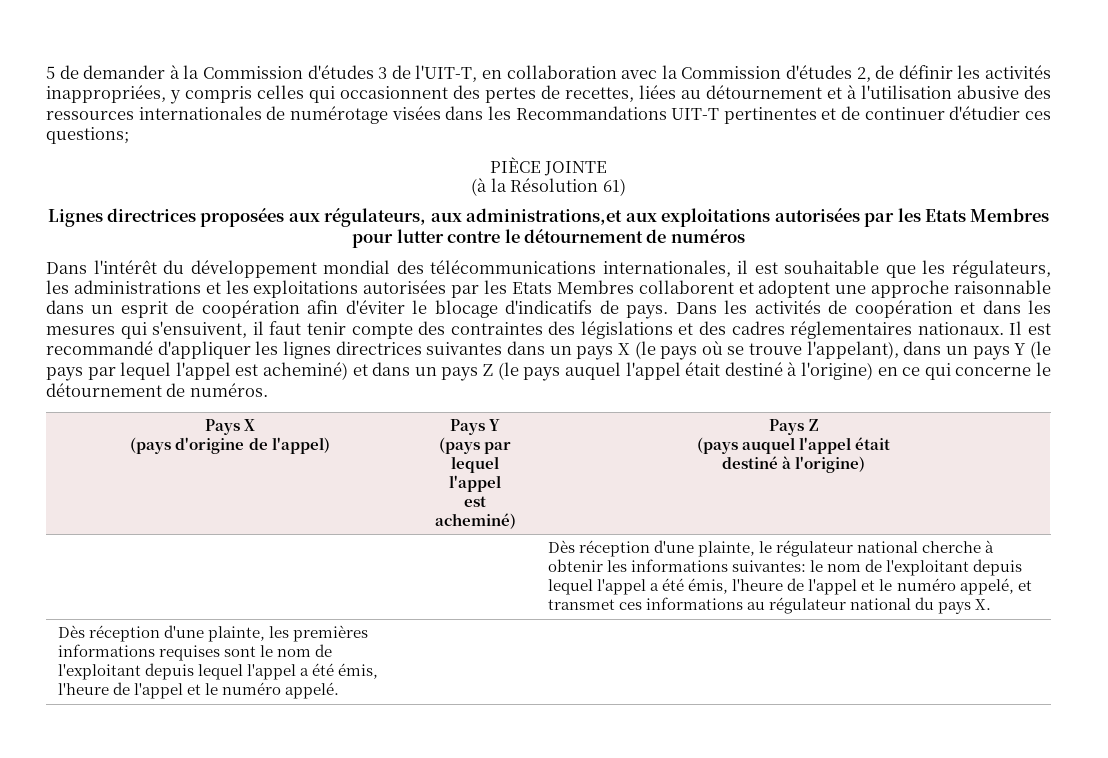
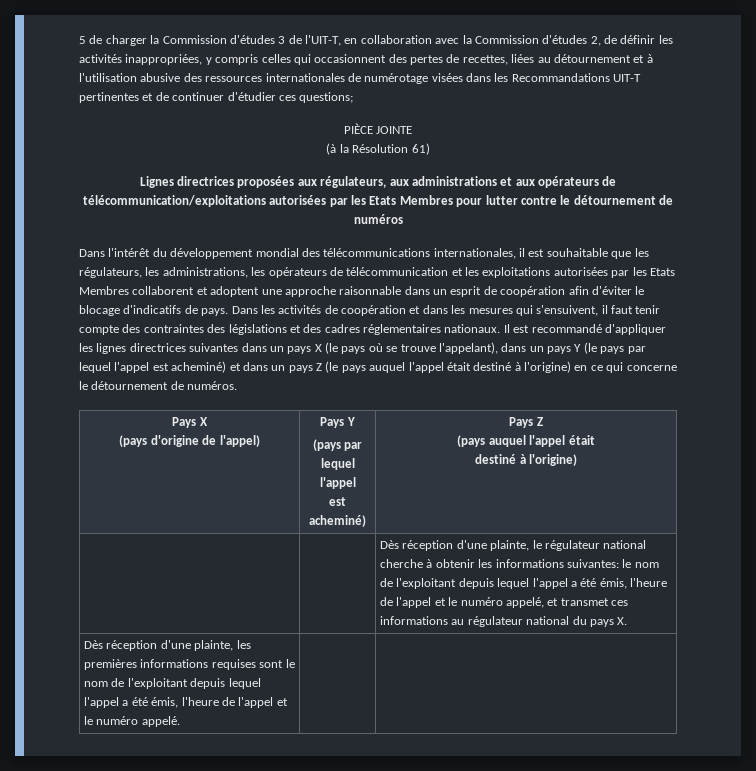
[83,65,180,79] demander à -> [105,35,147,46] charger
[466,208,771,227] administrations,et aux exploitations -> [411,176,617,188] [82,195,266,207] administrations et aux opérateurs de télécommunication/exploitations
[73,280,201,294] administrations -> [162,267,449,278] administrations, les opérateurs de télécommunication

